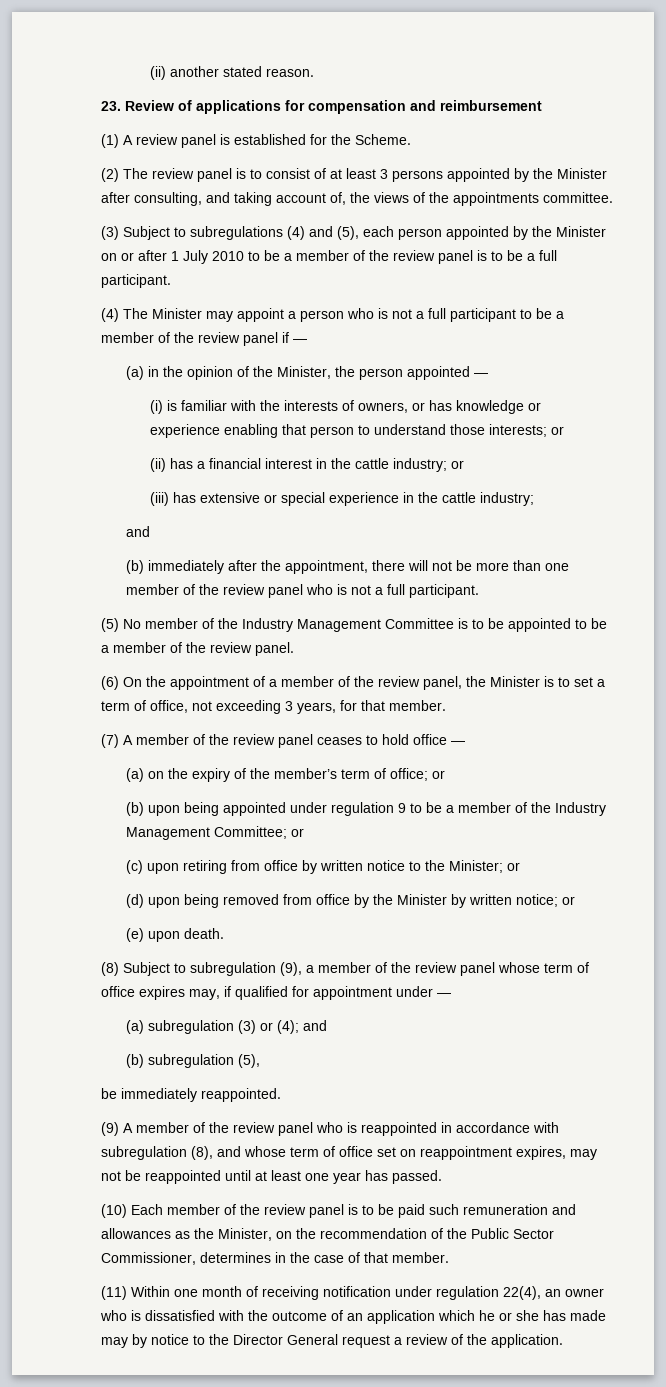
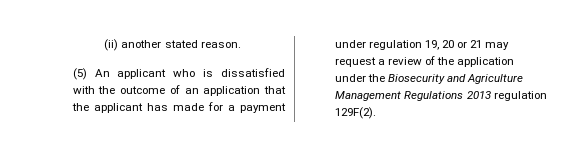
[101,100,543,114] [101,134,412,148] [101,168,608,182] [101,192,614,206] [101,226,607,240] [101,250,558,264] [101,274,172,288] [101,308,565,322] [101,332,308,346] [125,366,488,380] [150,400,542,414] [150,424,565,438] [150,458,465,472] [150,492,535,506] [125,526,150,537] [125,560,569,574] [125,584,479,598] [101,618,608,632] [101,642,295,656] [101,676,606,690] [101,700,447,714] [101,734,466,748] [125,768,445,782] [125,802,606,816] [125,826,304,840] [125,860,520,874] [125,894,575,908] [125,928,224,942] [101,962,590,976] [101,986,452,1000] [125,1020,327,1034] [125,1054,260,1068] [101,1088,282,1102] [101,1122,560,1136] [101,1146,598,1160] [101,1170,443,1184] [101,1204,577,1218] [101,1228,555,1241] [101,1252,450,1265] [101,1286,605,1300] 23. Review of applications for compensation and reimbursement // (1) A review panel is established for the Scheme. // (2) The review panel is to consist of at least 3 persons appointed by the Minister after consulting, and taking account of, the views of the appointments committee. // (3) Subject to subregulations (4) and (5), each person appointed by the Minister on or after 1 July 2010 to be a member of the review panel is to be a full participant. // (4) The Minister may appoint a person who is not a full participant to be a member of the review panel if — // (a) in the opinion of the Minister, the person appointed — // (i) is familiar with the interests of owners, or has knowledge or experience enabling that person to understand those interests; or // (ii) has a financial interest in the cattle industry; or // (iii) has extensive or special experience in the cattle industry; // and // (b) immediately after the appointment, there will not be more than one member of the review panel who is not a full participant. // (5) No member of the Industry Management Committee is to be appointed to be a member of the review panel. // (6) On the appointment of a member of the review panel, the Minister is to set a term of office, not exceeding 3 years, for that member. // (7) A member of the review panel ceases to hold office — // (a) on the expiry of the member’s term of office; or // (b) upon being appointed under regulation 9 to be a member of the Industry Management Committee; or // (c) upon retiring from office by written notice to the Minister; or // (d) upon being removed from office by the Minister by written notice; or // (e) upon death. // (8) Subject to subregulation (9), a member of the review panel whose term of office expires may, if qualified for appointment under — // (a) subregulation (3) or (4); and // (b) subregulation (5), // be immediately reappointed. // (9) A member of the review panel who is reappointed in accordance with subregulation (8), and whose term of office set on reappointment expires, may not be reappointed until at least one year has passed. // (10) Each member of the review panel is to be paid such remuneration and allowances as the Minister, on the recommendation of the Public Sector Commissioner, determines in the case of that member. // (11) Within one month of receiving notification under regulation 22(4), an owner -> [72,68,167,80] (5) An applicant
[438,1310,607,1321] [101,1334,339,1348] which he or she has made may by notice to the Director General -> [264,86,286,94] [71,102,286,113] [334,40,510,50] that the applicant has made for a payment under regulation 19, 20 or 21 may
[491,1334,564,1348] application. -> [457,57,515,67] [334,74,524,84] [334,91,547,101] [334,107,376,119] application under the Biosecurity and Agriculture Management Regulations 2013 regulation 129F(2).

